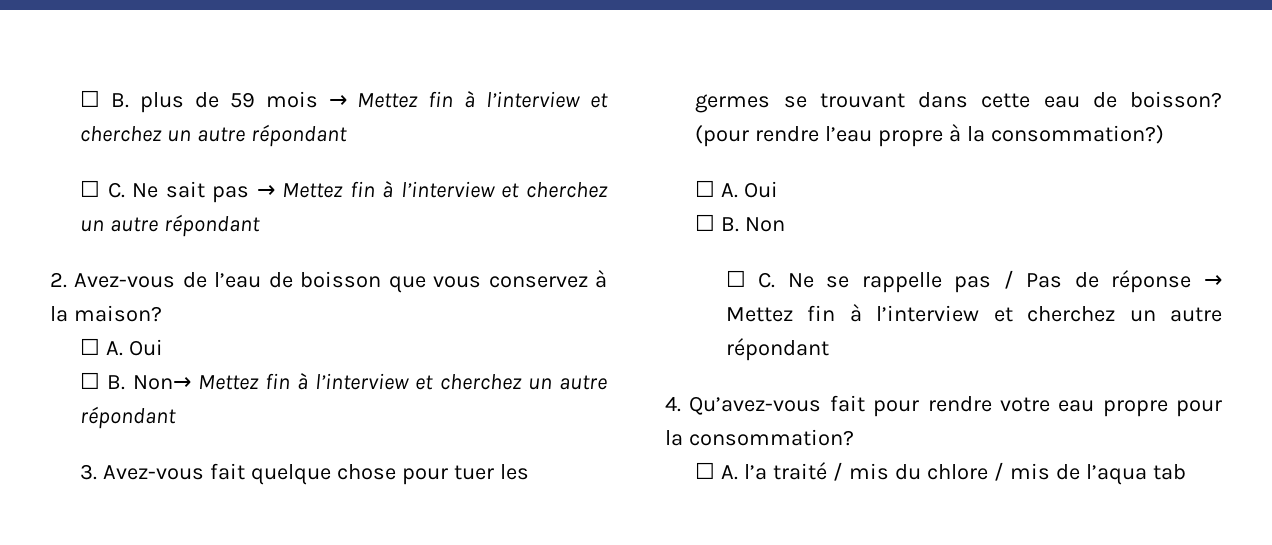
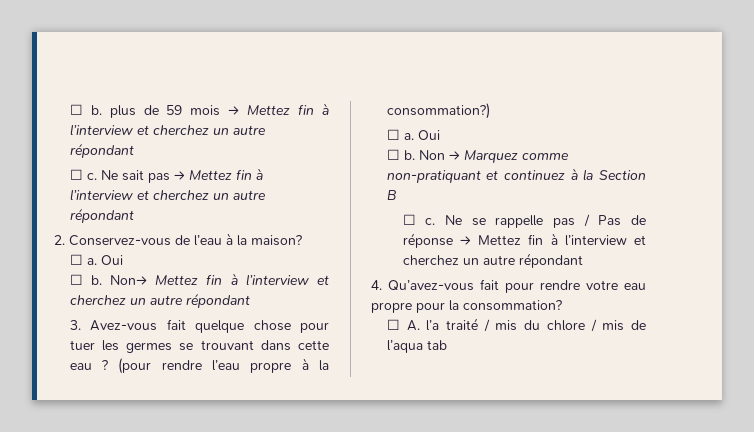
[80,90,130,108] ☐ B. -> [69,104,102,115] ☐ b.
[107,182,125,198] C. -> [86,173,97,180] c.
[74,273,176,288] Avez-vous -> [69,235,171,246] Conservez-vous
[268,271,588,293] de boisson que vous conservez -> (222, 240) none
[106,339,164,356] [80,372,126,390] A. Oui // ☐ B. -> [86,255,123,265] [69,274,102,285] a. Oui // ☐ b.
[1092,91,1222,108] de boisson? -> [101,360,109,370] ?
[721,181,779,198] [695,214,740,232] A. Oui // ☐ B. -> [403,130,440,140] [386,149,415,160] a. Oui // ☐ b.
[725,270,776,288] // ☐ C. -> [448,150,569,163] [386,168,646,183] [386,190,396,200] [402,214,436,225] → Marquez comme non-pratiquant et continuez à la Section B // ☐ c.

